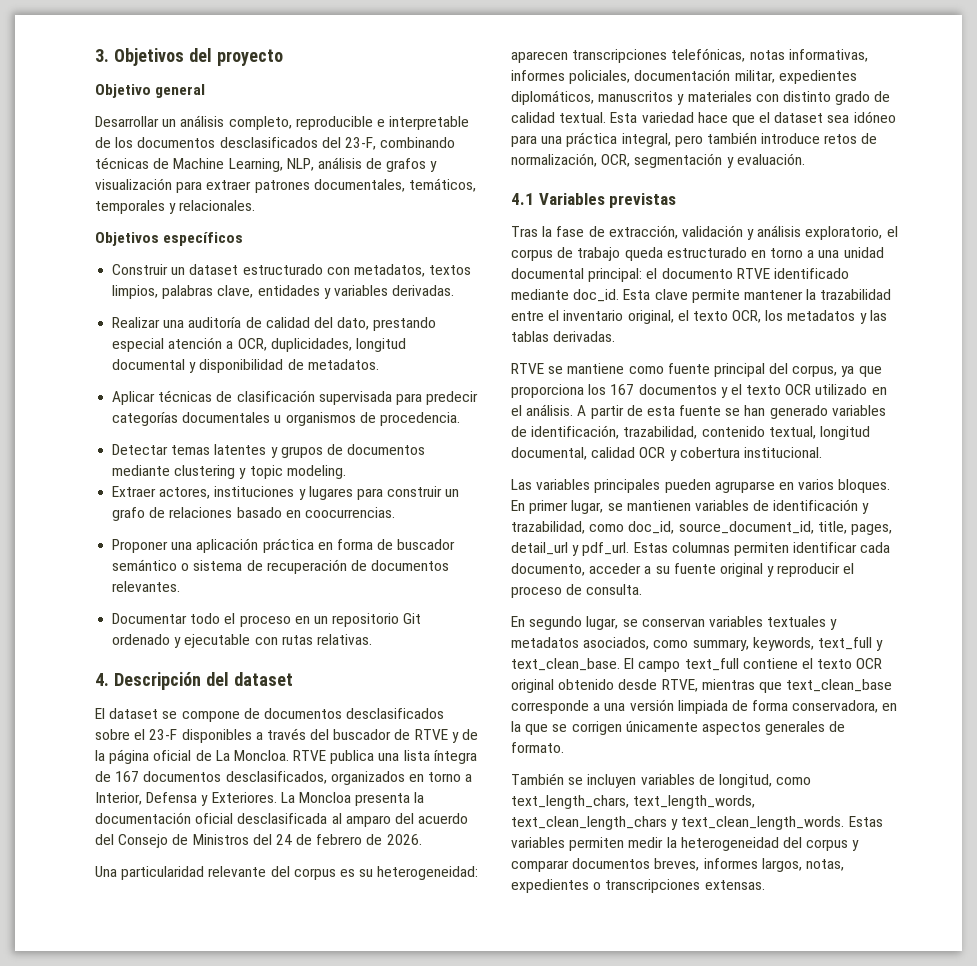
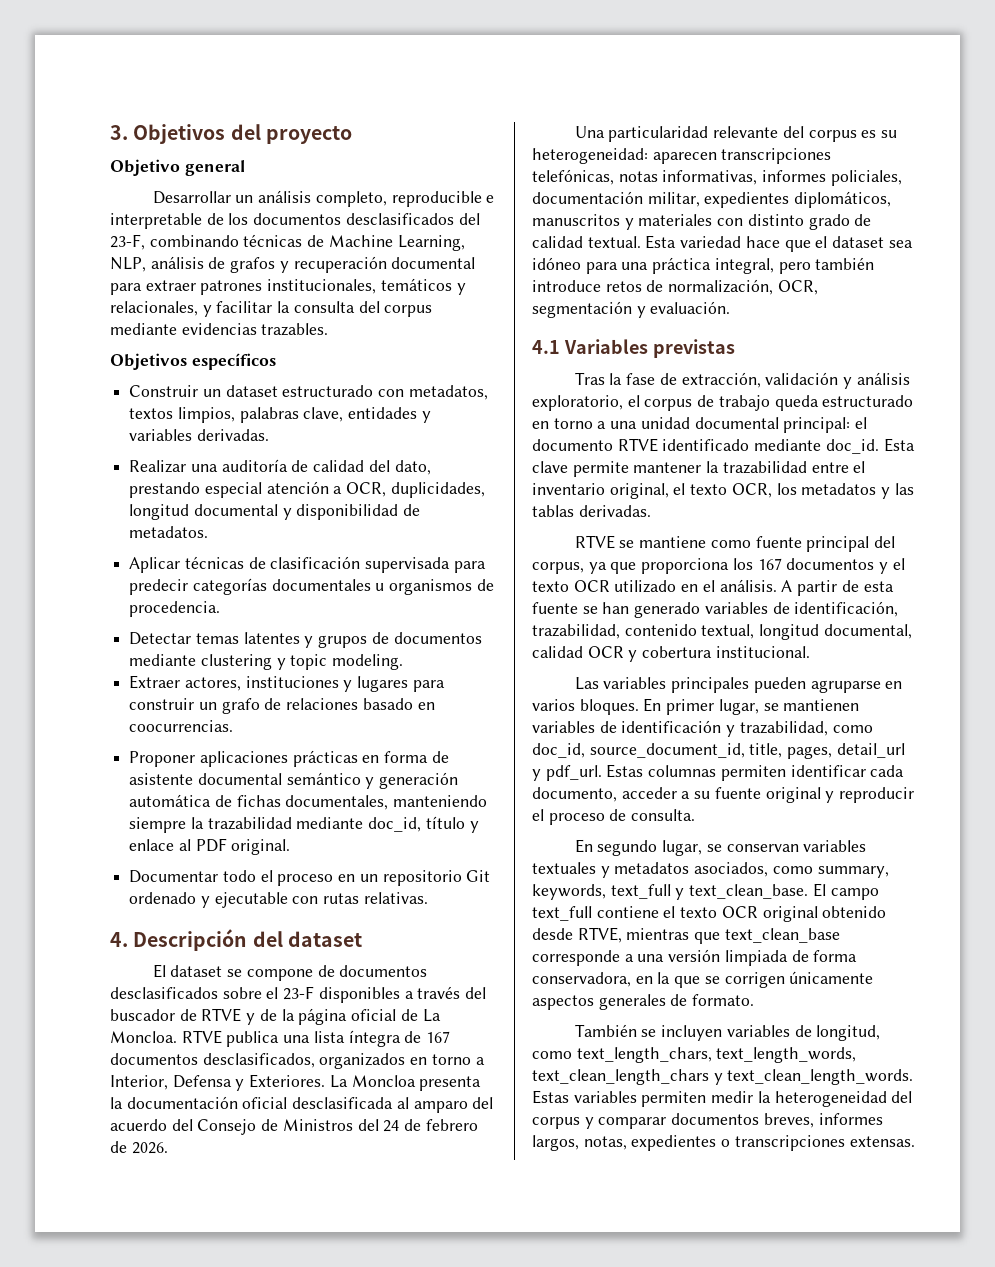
[95,178,172,190] visualización -> [293,256,476,273] recuperación documental
[313,178,476,192] [95,200,256,214] documentales, temáticos, temporales y relacionales. -> [267,278,466,295] [110,301,433,317] [110,323,329,336] institucionales, temáticos y relacionales, y facilitar la consulta del corpus mediante evidencias trazables.
[171,538,456,553] [112,559,450,574] [112,581,181,592] una aplicación práctica en forma de buscador semántico o sistema de recuperación de documentos relevantes. -> [199,750,449,767] [129,772,459,789] [129,794,488,810] [129,816,479,833] [129,838,291,855] aplicaciones prácticas en forma de asistente documental semántico y generación automática de fichas documentales, manteniendo siempre la trazabilidad mediante doc_id, título y enlace al PDF original.

